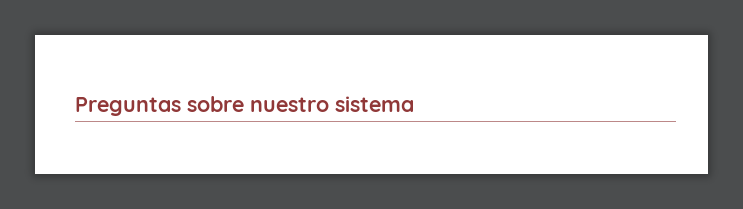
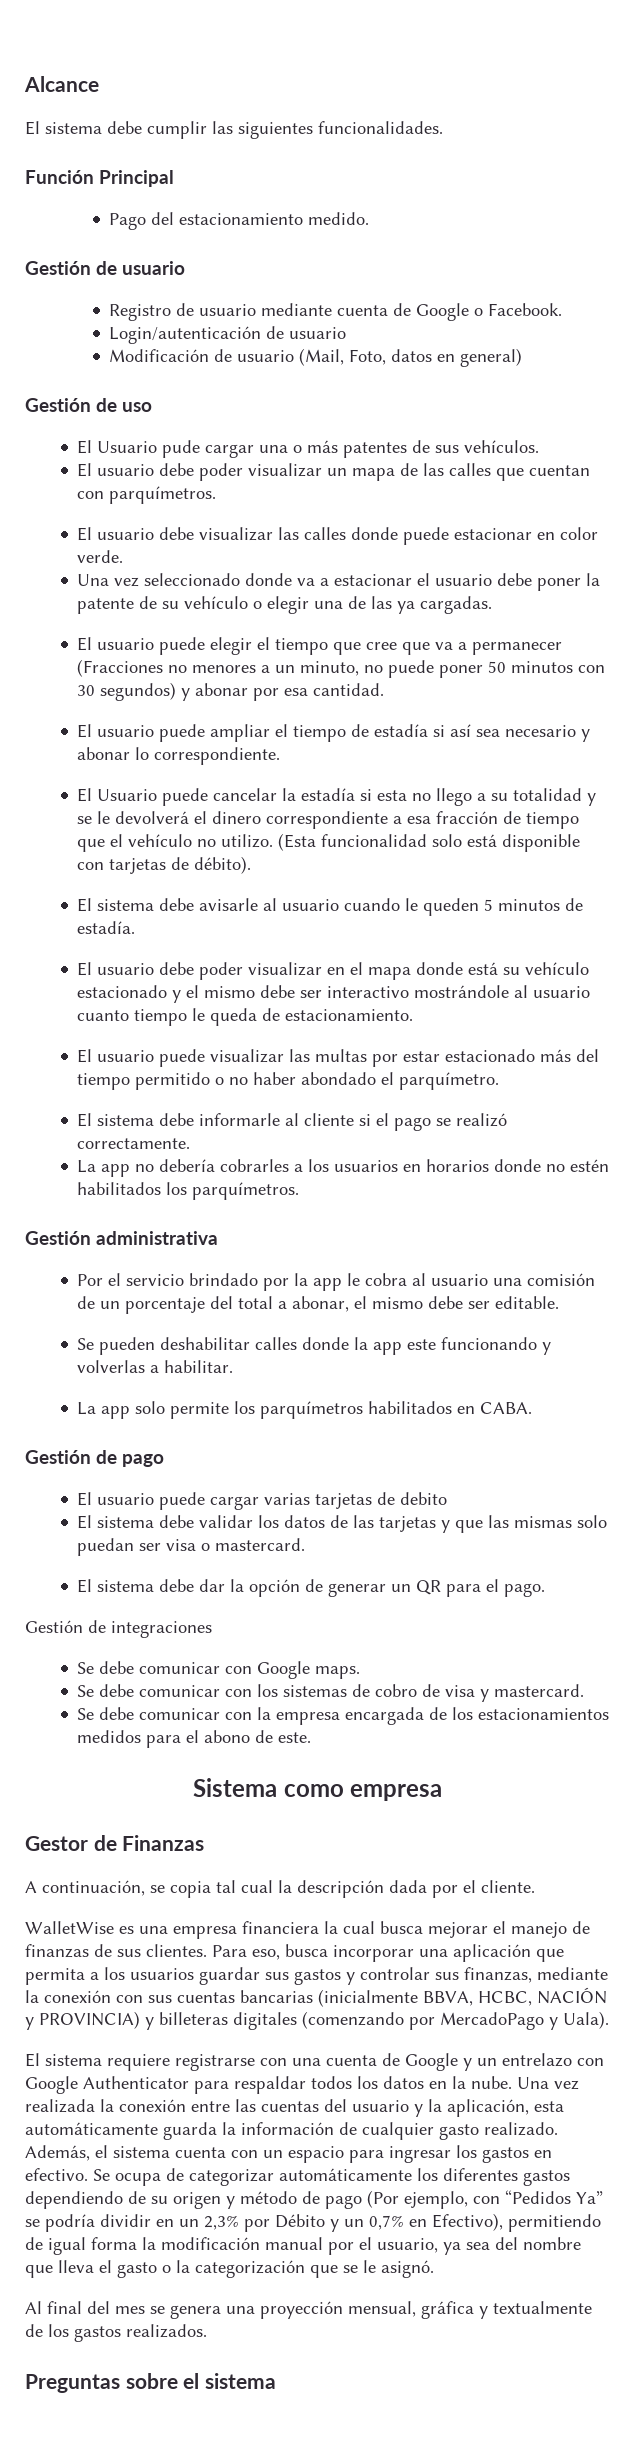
(75, 106) none -> [24,76,99,92] [25,121,443,139] [25,170,174,187] [109,212,370,230] [25,261,185,275] [109,303,563,321] [109,326,347,344] [109,348,523,367] [25,398,152,412] [77,440,540,458] [77,463,591,481] [77,486,217,504] [77,527,599,545] [77,550,124,563] [77,573,601,591] [77,596,493,614] [77,637,563,655] [77,659,606,678] [77,682,385,701] [77,724,591,742] [77,747,281,765] [77,788,597,806] [77,811,580,829] [77,833,581,852] [77,856,252,874] [77,898,584,916] [77,921,136,934] [77,962,590,980] [77,985,591,1003] [77,1008,414,1026] [77,1049,600,1067] [77,1072,500,1090] [77,1113,508,1131] [77,1138,191,1149] [77,1159,610,1177] [77,1182,300,1200] [25,1231,218,1245] [77,1273,596,1291] [77,1296,560,1314] [77,1337,552,1355] [77,1360,234,1373] [77,1401,533,1419] [25,1450,164,1467] [77,1492,448,1510] [77,1515,608,1533] [77,1538,306,1556] [77,1579,546,1597] [25,1620,212,1638] [77,1661,361,1679] [77,1684,585,1702] [77,1707,610,1725] [77,1730,312,1748] [193,1778,442,1801] [25,1835,205,1851] [25,1880,535,1898] [25,1921,590,1939] [25,1944,564,1962] [25,1967,608,1985] [25,1987,607,2007] [25,2011,609,2030] [25,2053,604,2071] [25,2076,579,2094] [25,2099,564,2117] [25,2122,558,2140] [25,2145,552,2163] [25,2168,570,2186] [25,2190,603,2209] [25,2213,601,2232] [25,2237,581,2255] [25,2260,434,2278] [25,2301,592,2319] [25,2324,207,2342] Alcance // El sistema debe cumplir las siguientes funcionalidades. // Función Principal // Pago del estacionamiento medido. // Gestión de usuario // Registro de usuario mediante cuenta de Google o Facebook. // Login/autenticación de usuario // Modificación de usuario (Mail, Foto, datos en general) // Gestión de uso // El Usuario pude cargar una o más patentes de sus vehículos. // El usuario debe poder visualizar un mapa de las calles que cuentan con parquímetros. // El usuario debe visualizar las calles donde puede estacionar en color verde. // Una vez seleccionado donde va a estacionar el usuario debe poner la patente de su vehículo o elegir una de las ya cargadas. // El usuario puede elegir el tiempo que cree que va a permanecer (Fracciones no menores a un minuto, no puede poner 50 minutos con 30 segundos) y abonar por esa cantidad. // El usuario puede ampliar el tiempo de estadía si así sea necesario y abonar lo correspondiente. // El Usuario puede cancelar la estadía si esta no llego a su totalidad y se le devolverá el dinero correspondiente a esa fracción de tiempo que el vehículo no utilizo. (Esta funcionalidad solo está disponible con tarjetas de débito). // El sistema debe avisarle al usuario cuando le queden 5 minutos de estadía. // El usuario debe poder visualizar en el mapa donde está su vehículo estacionado y el mismo debe ser interactivo mostrándole al usuario cuanto tiempo le queda de estacionamiento. // El usuario puede visualizar las multas por estar estacionado más del tiempo permitido o no haber abondado el parquímetro. // El sistema debe informarle al cliente si el pago se realizó correctamente. // La app no debería cobrarles a los usuarios en horarios donde no estén habilitados los parquímetros. // Gestión administrativa // Por el servicio brindado por la app le cobra al usuario una comisión de un porcentaje del total a abonar, el mismo debe ser editable. // Se pueden deshabilitar calles donde la app este funcionando y volverlas a habilitar. // La app solo permite los parquímetros habilitados en CABA. // Gestión de pago // El usuario puede cargar varias tarjetas de debito // El sistema debe validar los datos de las tarjetas y que las mismas solo puedan ser visa o mastercard. // El sistema debe dar la opción de generar un QR para el pago. // Gestión de integraciones // Se debe comunicar con Google maps. // Se debe comunicar con los sistemas de cobro de visa y mastercard. // Se debe comunicar con la empresa encargada de los estacionamientos medidos para el abono de este. // Sistema como empresa // Gestor de Finanzas // A continuación, se copia tal cual la descripción dada por el cliente. // WalletWise es una empresa financiera la cual busca mejorar el manejo de finanzas de sus clientes. Para eso, busca incorporar una aplicación que permita a los usuarios guardar sus gastos y controlar sus finanzas, mediante la conexión con sus cuentas bancarias (inicialmente BBVA, HCBC, NACIÓN y PROVINCIA) y billeteras digitales (comenzando por MercadoPago y Uala). // El sistema requiere registrarse con una cuenta de Google y un entrelazo con Google Authenticator para respaldar todos los datos en la nube. Una vez realizada la conexión entre las cuentas del usuario y la aplicación, esta automáticamente guarda la información de cualquier gasto realizado. Además, el sistema cuenta con un espacio para ingresar los gastos en efectivo. Se ocupa de categorizar automáticamente los diferentes gastos dependiendo de su origen y método de pago (Por ejemplo, con “Pedidos Ya” se podría dividir en un 2,3% por Débito y un 0,7% en Efectivo), permitiendo de igual forma la modificación manual por el usuario, ya sea del nombre que lleva el gasto o la categorización que se le asignó. // Al final del mes se genera una proyección mensual, gráfica y textualmente de los gastos realizados. //
[250,97,329,112] nuestro -> [183,2373,200,2389] el

